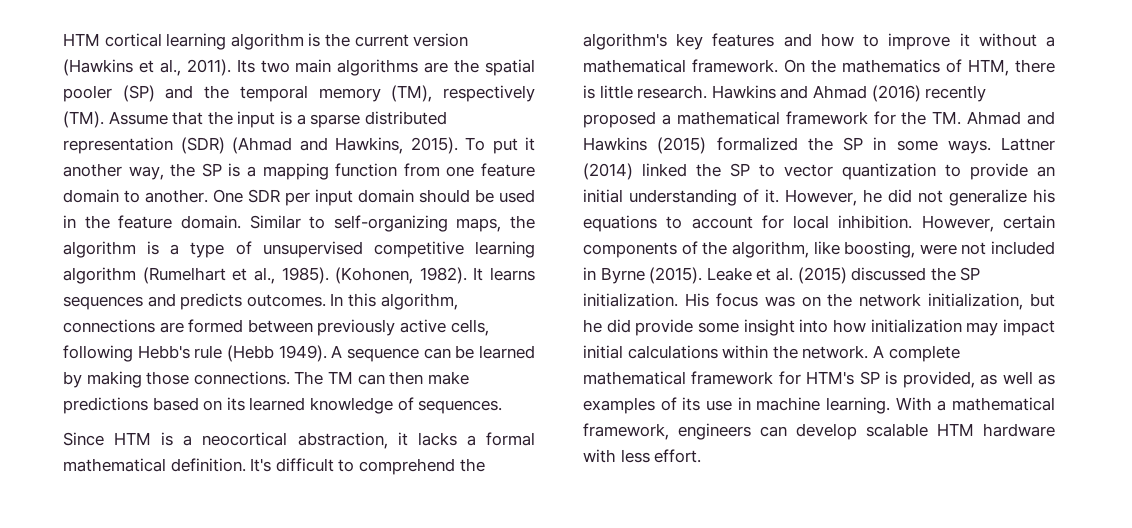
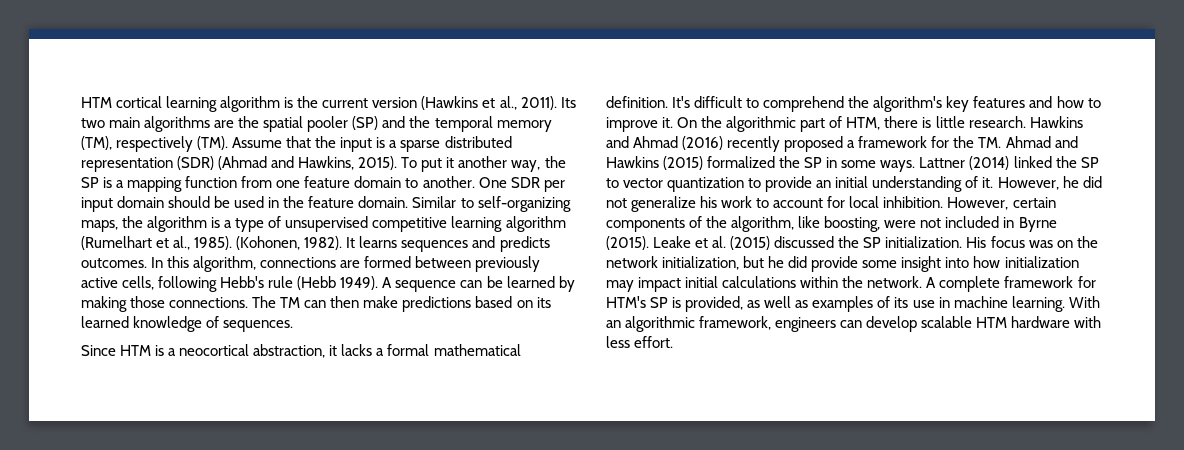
[959,33,1055,47] [583,59,940,73] it without a mathematical framework. On the mathematics -> [662,116,826,132] it. On the algorithmic part
[676,111,780,125] mathematical -> (856, 144) none
[583,215,657,232] equations -> [721,196,753,208] work
[583,371,686,385] mathematical -> (1001, 284) none
[937,397,1055,411] a mathematical -> [606,316,696,332] an algorithmic

